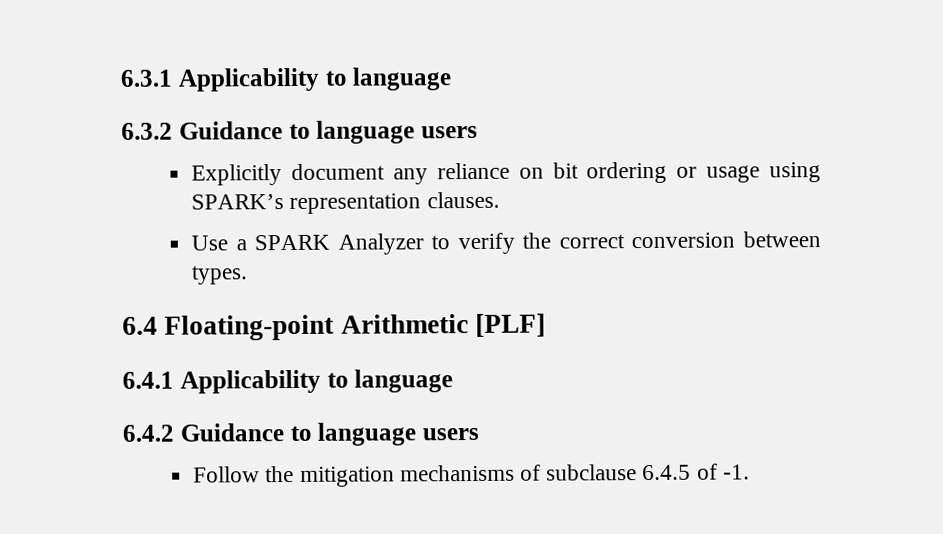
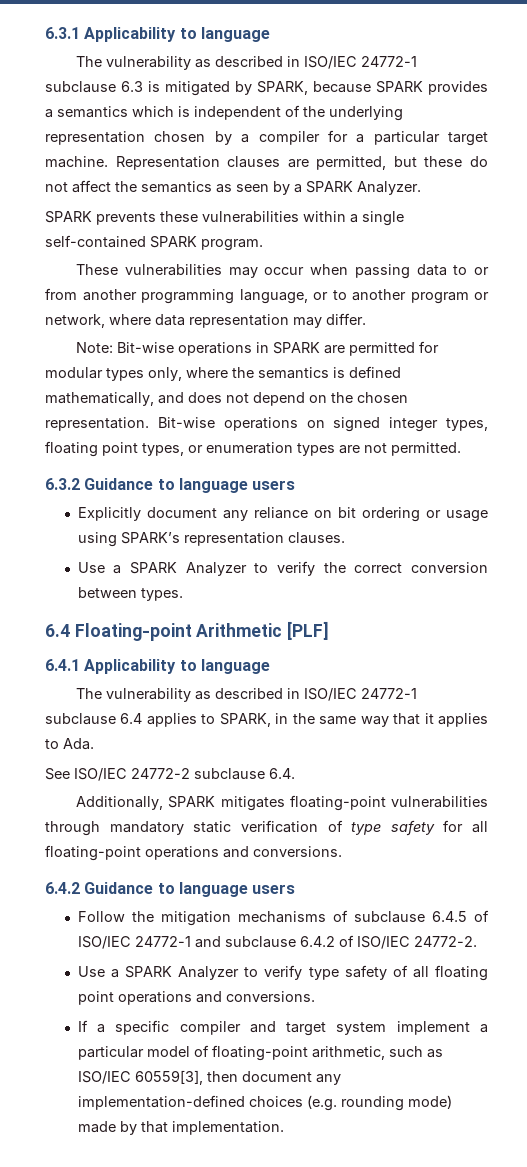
(453, 79) none -> [76,56,418,70] [45,81,488,96] [45,105,403,121] [45,130,488,146] [45,156,488,170] [45,180,421,195] [45,211,404,226] [45,235,263,251] [76,264,490,279] [45,288,489,304] [45,313,366,328] [76,341,440,356] [45,366,401,381] [45,392,408,406] [45,417,488,432] [45,441,461,457] // The vulnerability as described in ISO/IEC 24772-1 subclause 6.3 is mitigated by SPARK, because SPARK provides a semantics which is independent of the underlying representation chosen by a compiler for a particular target machine. Representation clauses are permitted, but these do not affect the semantics as seen by a SPARK Analyzer. // SPARK prevents these vulnerabilities within a single self-contained SPARK program. // These vulnerabilities may occur when passing data to or from another programming language, or to another program or network, where data representation may differ. // Note: Bit-wise operations in SPARK are permitted for modular types only, where the semantics is defined mathematically, and does not depend on the chosen representation. Bit-wise operations on signed integer types, floating point types, or enumeration types are not permitted.
(454, 381) none -> [76,688,418,702] [45,713,488,727] [45,738,94,750] [45,768,295,781] [76,795,489,811] [45,820,488,836] [45,845,342,861] // The vulnerability as described in ISO/IEC 24772-1 subclause 6.4 applies to SPARK, in the same way that it applies to Ada. // See ISO/IEC 24772-2 subclause 6.4. // Additionally, SPARK mitigates floating-point vulnerabilities through mandatory static verification of type safety for all floating-point operations and conversions.
[722,464,750,480] -1. -> [77,935,477,949] [77,965,488,981] [77,991,315,1005] [77,1020,488,1036] [77,1045,443,1061] [77,1070,341,1085] [77,1095,452,1111] [77,1121,284,1135] ISO/IEC 24772-1 and subclause 6.4.2 of ISO/IEC 24772-2. // Use a SPARK Analyzer to verify type safety of all floating point operations and conversions. // If a specific compiler and target system implement a particular model of floating-point arithmetic, such as ISO/IEC 60559[3], then document any implementation-defined choices (e.g. rounding mode) made by that implementation.

